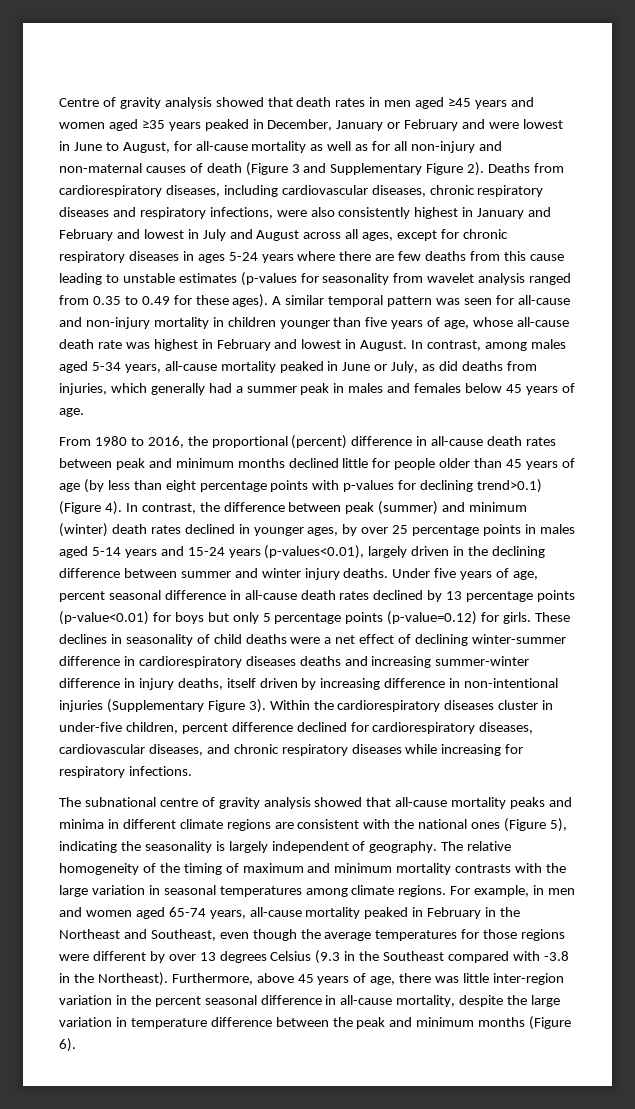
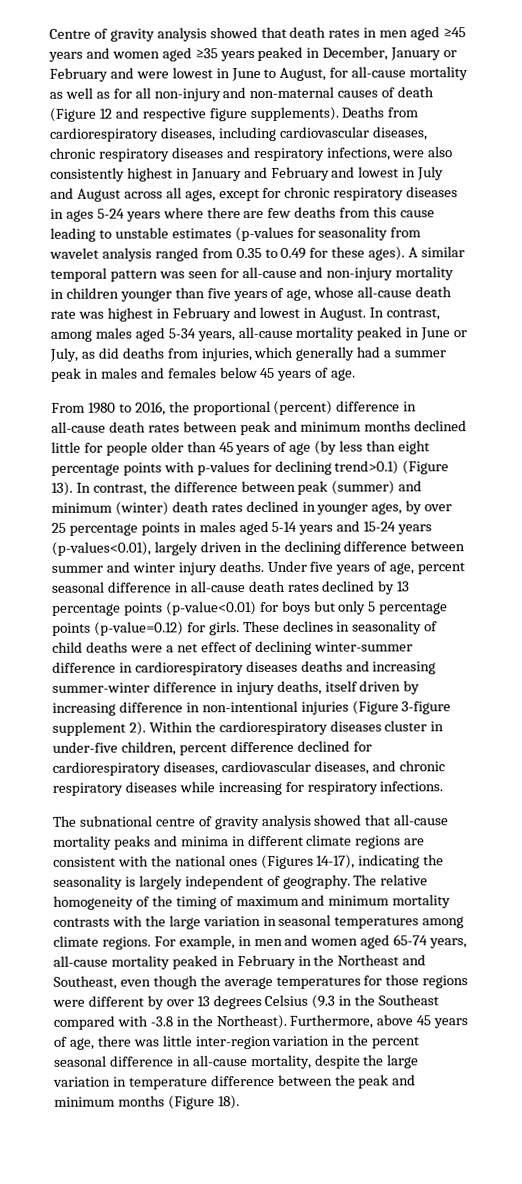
[291,162,485,176] 3 and Supplementary Figure 2). -> [98,106,339,122] 12 and respective figure supplements).
[104,501,122,515] 4). -> [51,481,73,496] 13).
[106,699,266,713] (Supplementary Figure 3). -> [351,700,452,715] [52,721,146,736] (Figure 3-figure supplement 2).
[504,818,567,832] (Figure 5), -> [260,854,356,870] (Figures 14-17),
[59,1038,76,1052] 6). -> [217,1095,240,1110] 18).

